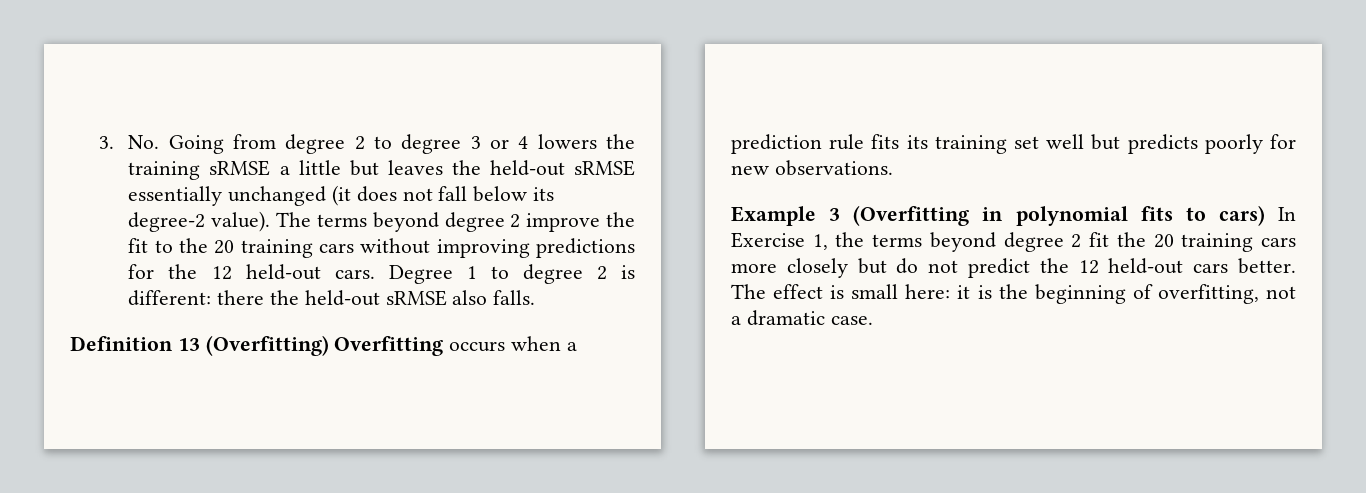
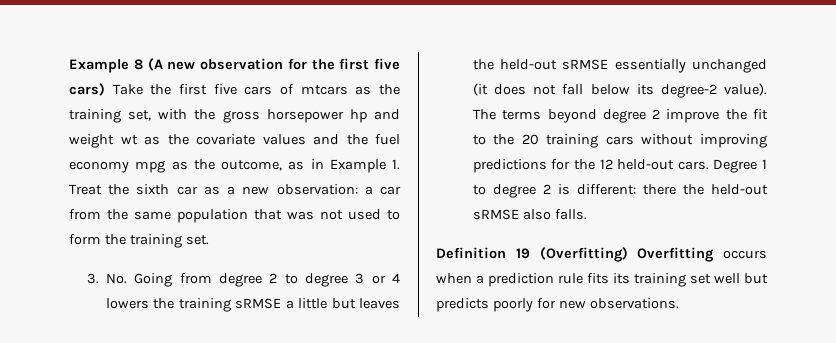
(99, 142) none -> [69,58,400,73] [69,83,400,96] [69,109,401,123] [69,134,400,148] [69,159,400,173] [69,184,401,195] [69,209,400,223] [69,234,209,248] Example 8 (A new observation for the first five cars) Take the first five cars of mtcars as the training set, with the gross horsepower hp and weight wt as the covariate values and the fuel economy mpg as the outcome, as in Example 1. Treat the sixth car as a new observation: a car from the same population that was not used to form the training set. //
[177,338,200,351] 13 -> [515,248,530,259] 19
[731,205,1296,226] [731,232,1296,252] [731,258,1296,278] [731,284,1296,304] [731,310,873,326] // Example 3 (Overfitting in polynomial fits to cars) In Exercise 1, the terms beyond degree 2 fit the 20 training cars more closely but do not predict the 12 held-out cars better. The effect is small here: it is the beginning of overfitting, not a dramatic case. -> (679, 303) none

